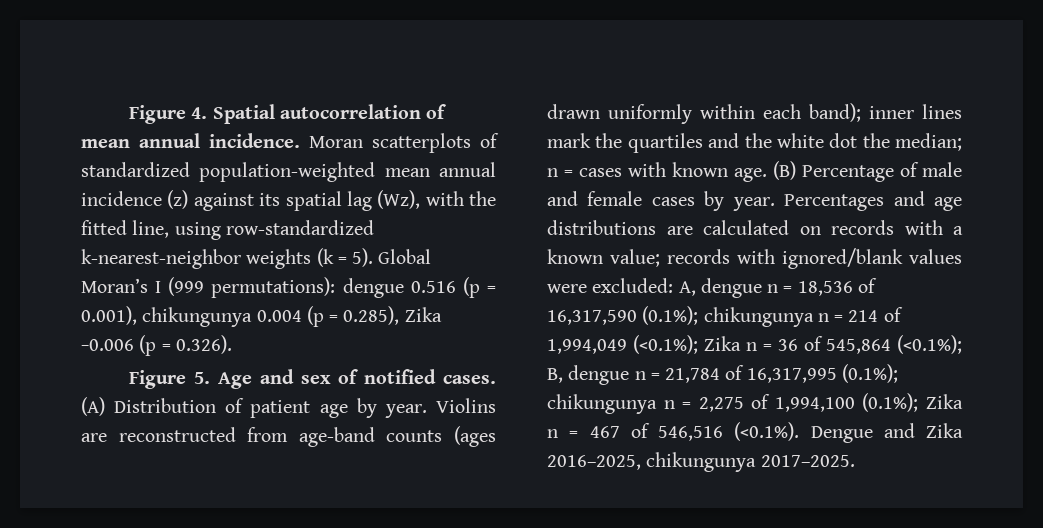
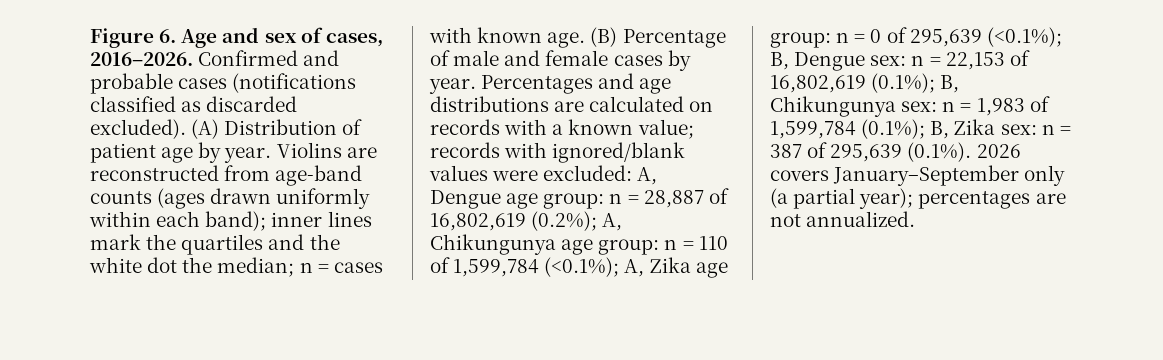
[129,104,447,124] [81,133,499,153] [81,162,497,182] [81,190,496,211] [81,220,374,240] [81,248,432,269] [81,277,497,298] [81,306,442,327] [81,335,232,356] [129,369,496,389] Figure 4. Spatial autocorrelation of mean annual incidence. Moran scatterplots of standardized population-weighted mean annual incidence (z) against its spatial lag (Wz), with the fitted line, using row-standardized k-nearest-neighbor weights (k = 5). Global Moran’s I (999 permutations): dengue 0.516 (p = 0.001), chikungunya 0.004 (p = 0.285), Zika −0.006 (p = 0.326). // Figure 5. Age and sex of notified cases. -> [90,27,383,48] [90,50,340,66] [90,73,357,94] [90,96,298,112] [90,119,186,139] Figure 6. Age and sex of cases, 2016–2026. Confirmed and probable cases (notifications classified as discarded excluded).
[700,278,877,298] [547,306,903,327] [547,335,962,354] [547,364,898,385] [547,393,963,414] [547,422,963,443] [547,452,855,472] dengue n = 18,536 of 16,317,590 (0.1%); chikungunya n = 214 of 1,994,049 (<0.1%); Zika n = 36 of 545,864 (<0.1%); B, dengue n = 21,784 of 16,317,995 (0.1%); chikungunya n = 2,275 of 1,994,100 (0.1%); Zika n = 467 of 546,516 (<0.1%). Dengue and Zika 2016–2025, chikungunya 2017–2025. -> [430,188,729,209] [430,211,623,231] [430,234,728,255] [430,257,728,278] [770,27,1062,48] [770,50,1030,71] [770,73,960,93] [770,96,1050,117] [770,119,1071,139] [770,142,1021,162] [770,165,1066,186] [770,188,1066,209] [770,211,916,227] Dengue age group: n = 28,887 of 16,802,619 (0.2%); A, Chikungunya age group: n = 110 of 1,599,784 (<0.1%); A, Zika age group: n = 0 of 295,639 (<0.1%); B, Dengue sex: n = 22,153 of 16,802,619 (0.1%); B, Chikungunya sex: n = 1,983 of 1,599,784 (0.1%); B, Zika sex: n = 387 of 295,639 (0.1%). 2026 covers January–September only (a partial year); percentages are not annualized.

